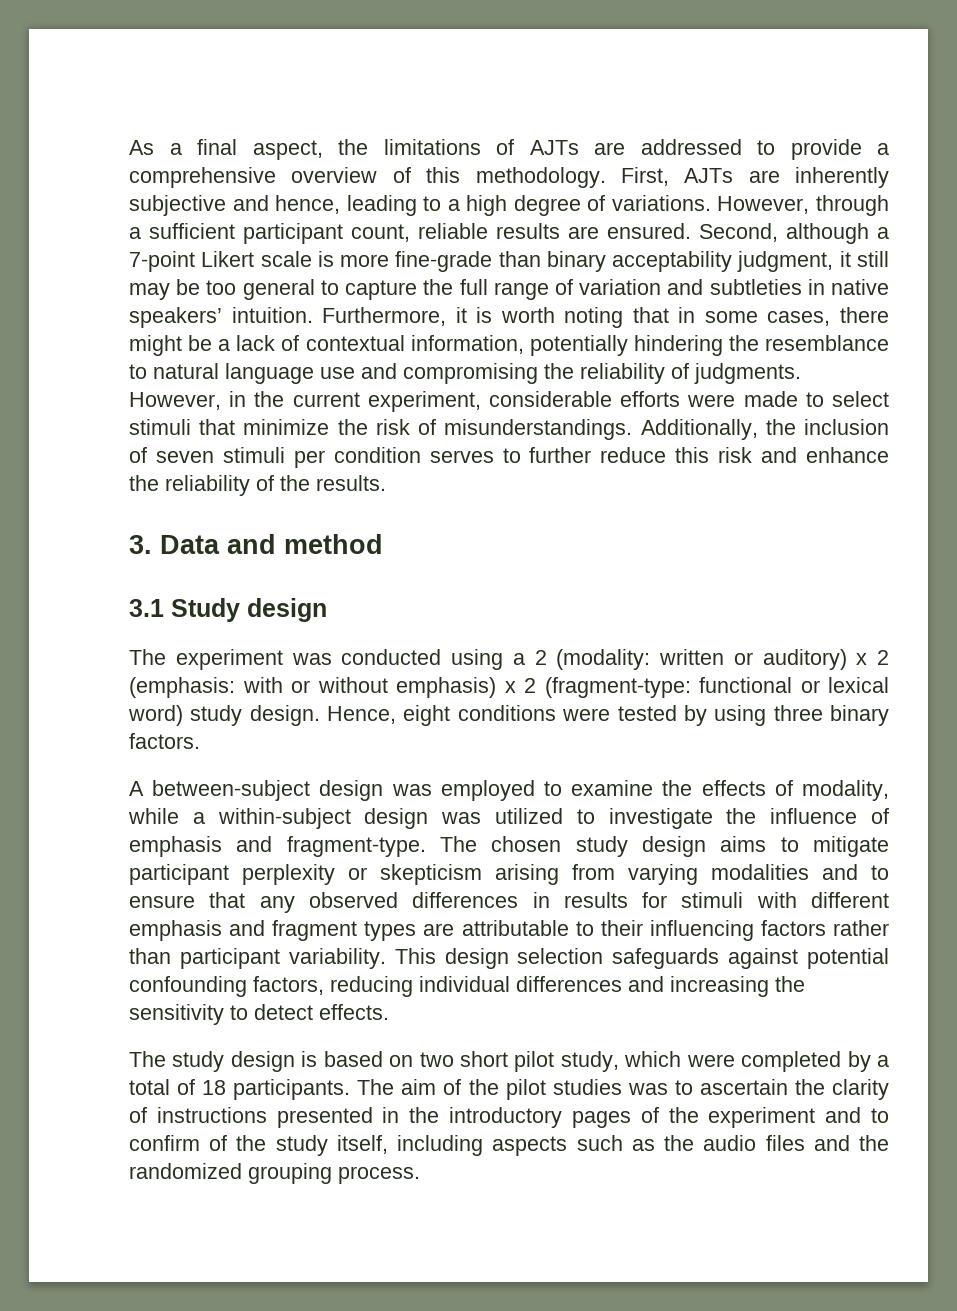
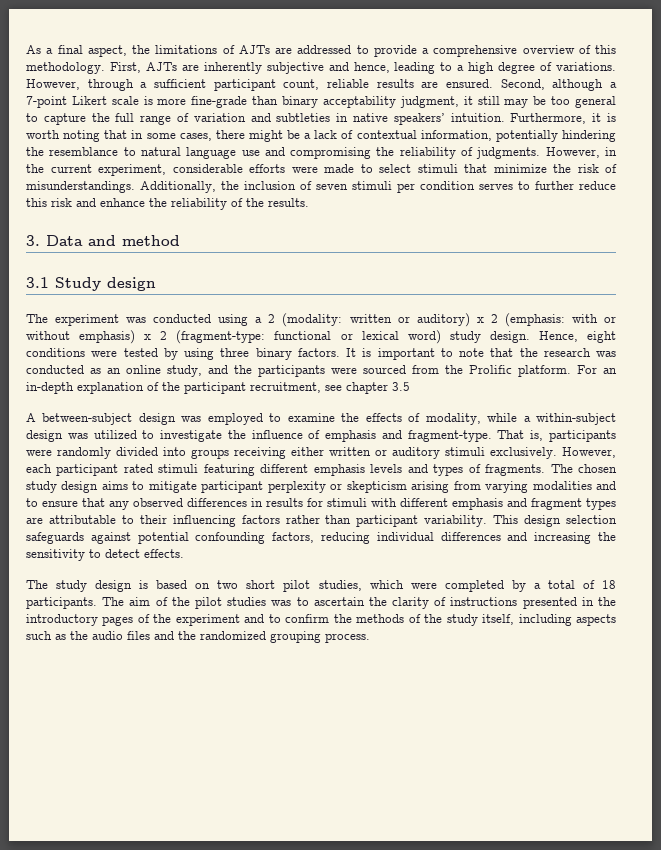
(200, 741) none -> [346,348,616,360] [26,365,617,377] [26,382,410,394] It is important to note that the research was conducted as an online study, and the participants were sourced from the Prolific platform. For an in-depth explanation of the participant recruitment, see chapter 3.5
(426, 846) none -> [497,430,616,442] [26,447,616,459] [26,464,546,476] That is, participants were randomly divided into groups receiving either written or auditory stimuli exclusively. However, each participant rated stimuli featuring different emphasis levels and types of fragments.
[560,1051,619,1072] study, -> [318,580,362,591] studies,
(200, 1143) none -> [333,614,405,623] the methods

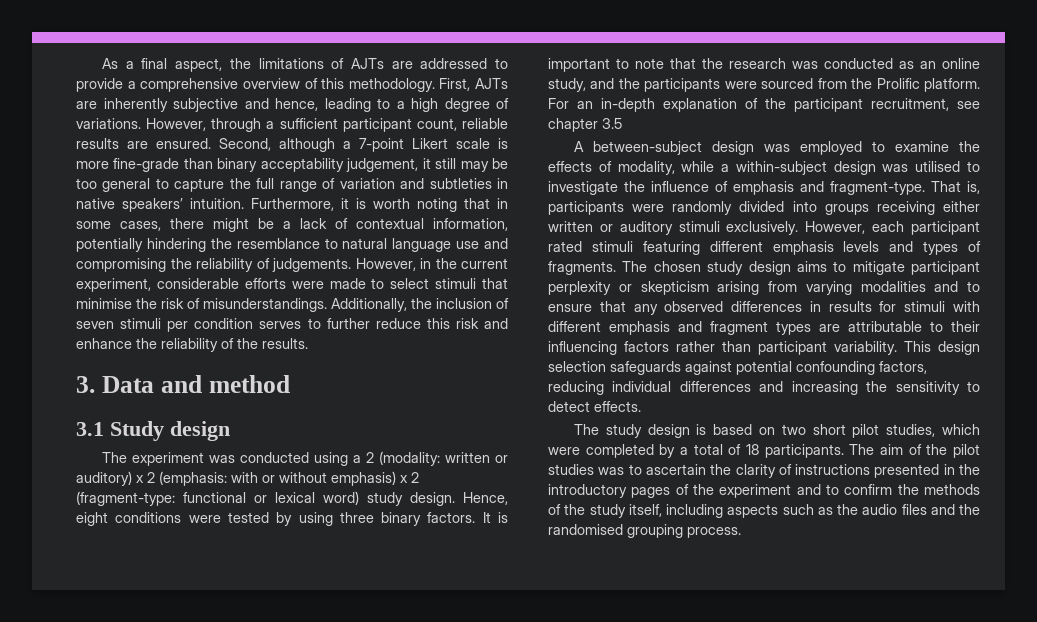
[399,96,459,108] judgment, -> [346,158,419,172] judgement,
[476,147,541,159] judgments. -> [272,258,351,272] judgements.
[493,164,547,173] minimize -> [76,298,132,309] minimise
[93,430,137,439] utilized -> [915,161,961,172] utilised
[200,631,266,640] randomized -> [548,524,623,535] randomised

